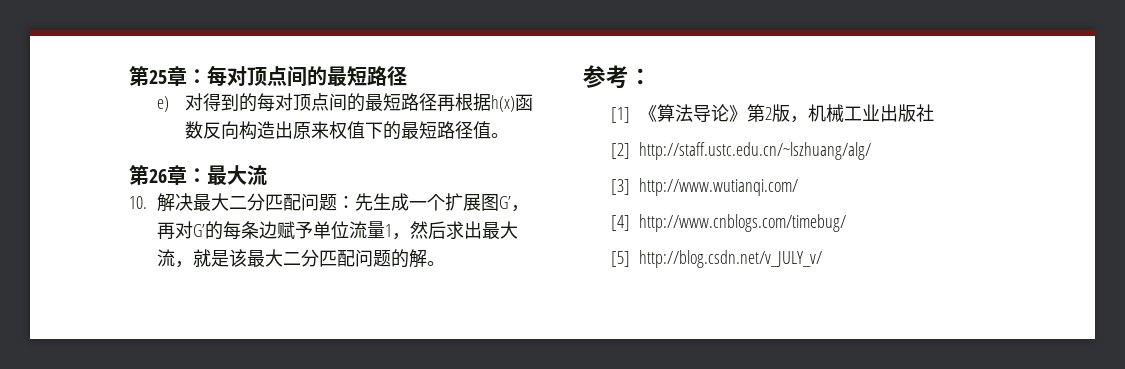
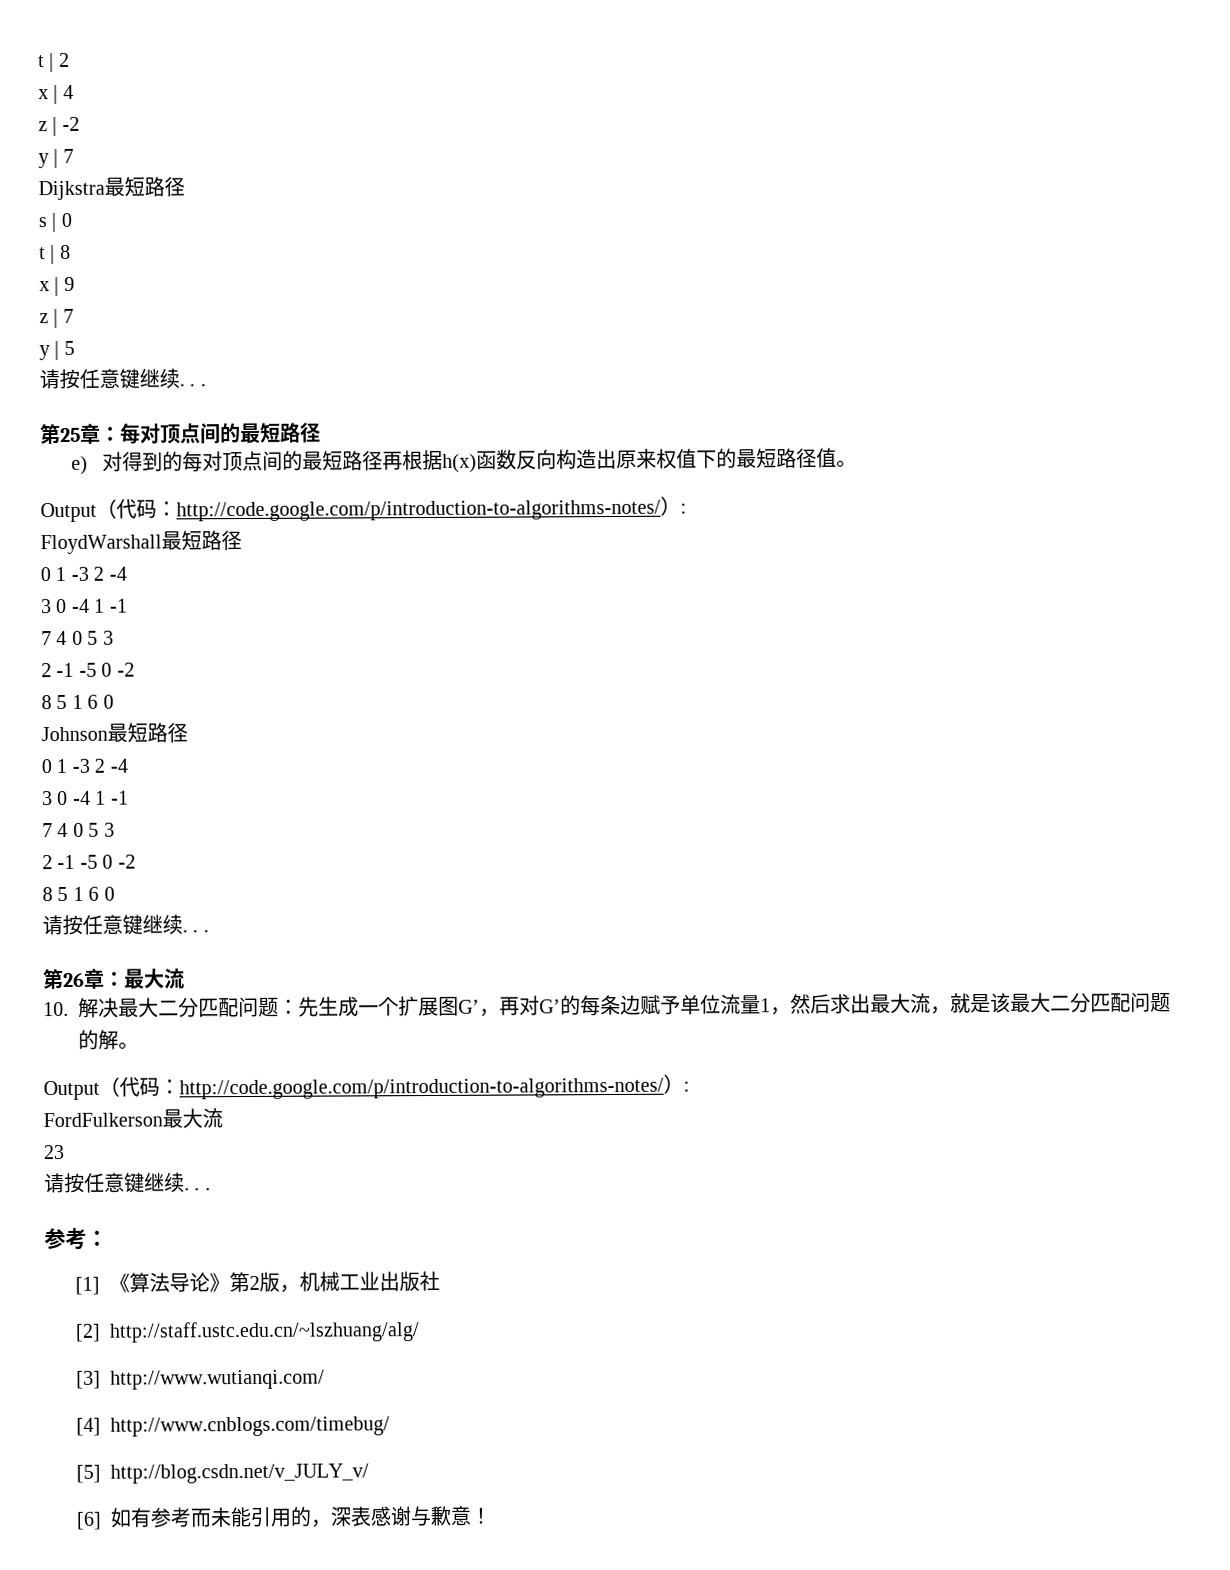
(129, 76) none -> [38,52,70,73] [38,84,74,105] [38,116,80,137] [38,148,74,169] [38,176,185,201] [38,212,72,233] [39,244,71,265] [39,276,75,297] [39,308,74,329] [39,340,75,361] [39,368,206,390] t | 2 // x | 4 // z | -2 // y | 7 // Dijkstra最短路径 // s | 0 // t | 8 // x | 9 // z | 7 // y | 5 // 请按任意键继续. . . //
(509, 135) none -> [40,495,687,523] [40,530,242,555] [40,566,127,582] [40,598,128,614] [41,630,114,646] [41,662,135,678] [41,694,114,710] [41,722,188,743] [41,758,128,774] [42,790,129,806] [42,822,115,838] [42,854,136,870] [42,886,115,902] [42,914,209,936] // Output（代码：http://code.google.com/p/introduction-to-algorithms-notes/）: // FloydWarshall最短路径 // 0 1 -3 2 -4 // 3 0 -4 1 -1 // 7 4 0 5 3 // 2 -1 -5 0 -2 // 8 5 1 6 0 // Johnson最短路径 // 0 1 -3 2 -4 // 3 0 -4 1 -1 // 7 4 0 5 3 // 2 -1 -5 0 -2 // 8 5 1 6 0 // 请按任意键继续. . .
(445, 263) none -> [43,1073,690,1101] [43,1108,223,1129] [43,1144,65,1160] [44,1172,211,1194] // Output（代码：http://code.google.com/p/introduction-to-algorithms-notes/）: // FordFulkerson最大流 // 23 // 请按任意键继续. . .
(822, 259) none -> [76,1505,492,1530] // [6]如有参考而未能引用的，深表感谢与歉意！

